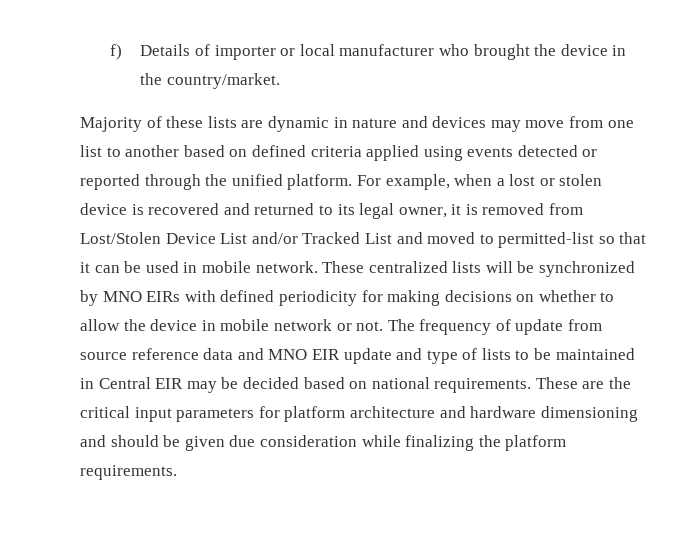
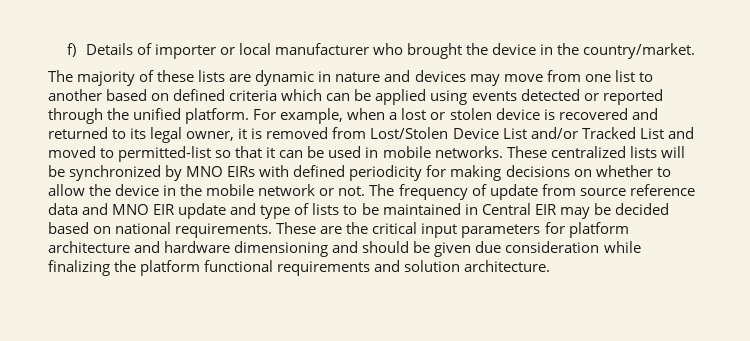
[80,117,142,132] Majority -> [48,70,136,86] The majority
(362, 151) none -> [281,89,372,101] which can be
[255,261,318,273] network. -> [434,146,503,158] networks.
(216, 325) none -> [180,184,203,196] the
[80,465,177,480] requirements. -> [204,260,551,276] functional requirements and solution architecture.

